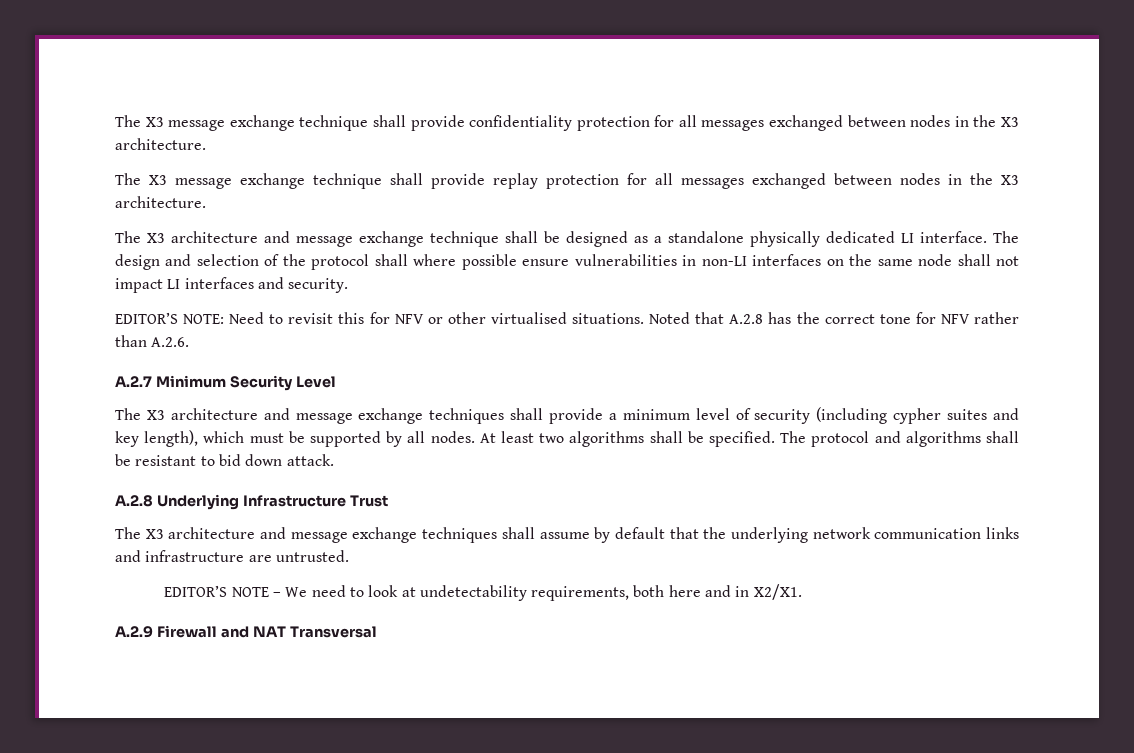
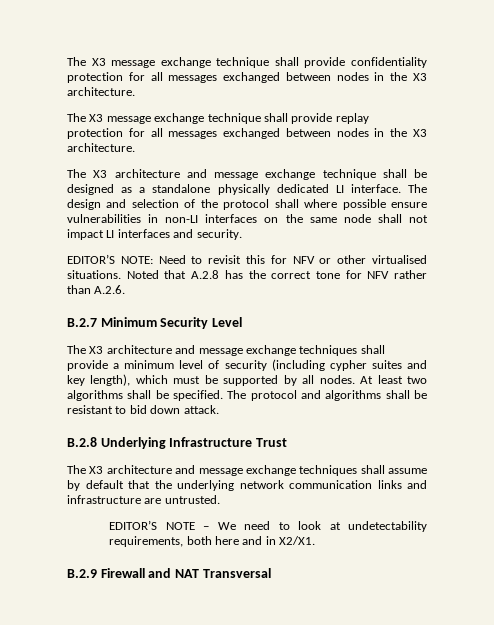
[115,376,152,387] A.2.7 -> [67,318,97,327] B.2.7
[115,495,153,507] A.2.8 -> [67,437,97,447] B.2.8
[115,626,153,638] A.2.9 -> [67,569,97,578] B.2.9

